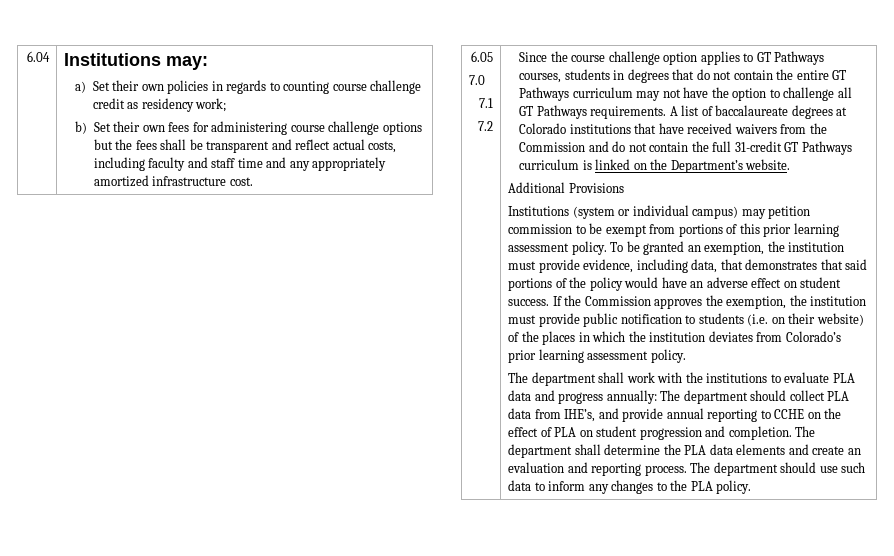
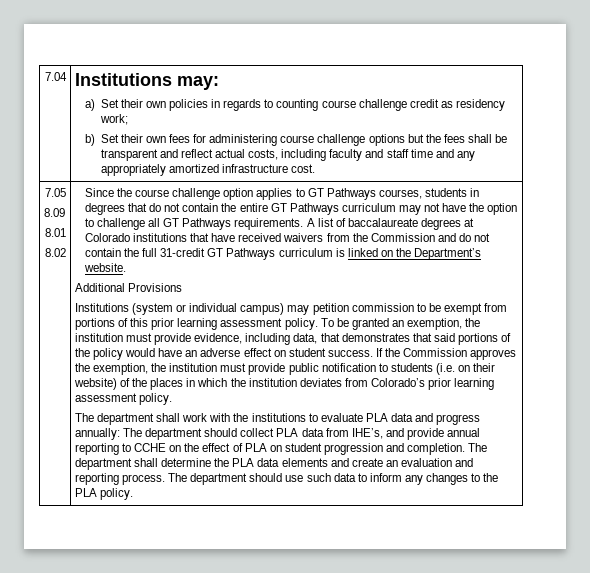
[26,51,50,62] 6.04 -> [45,72,68,81] 7.04
[470,51,493,62] [469,75,486,85] [478,98,493,108] [477,121,493,131] 6.05 // 7.0 // 7.1 // 7.2 -> [45,188,67,197] [43,208,65,217] [45,228,67,237] [45,248,67,257] 7.05 // 8.09 // 8.01 // 8.02

